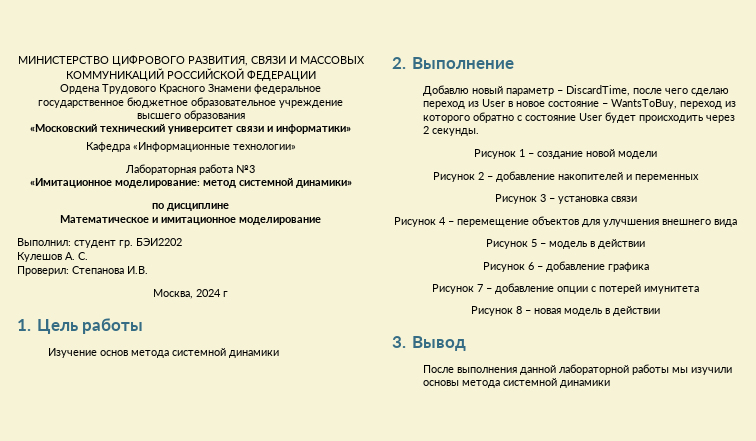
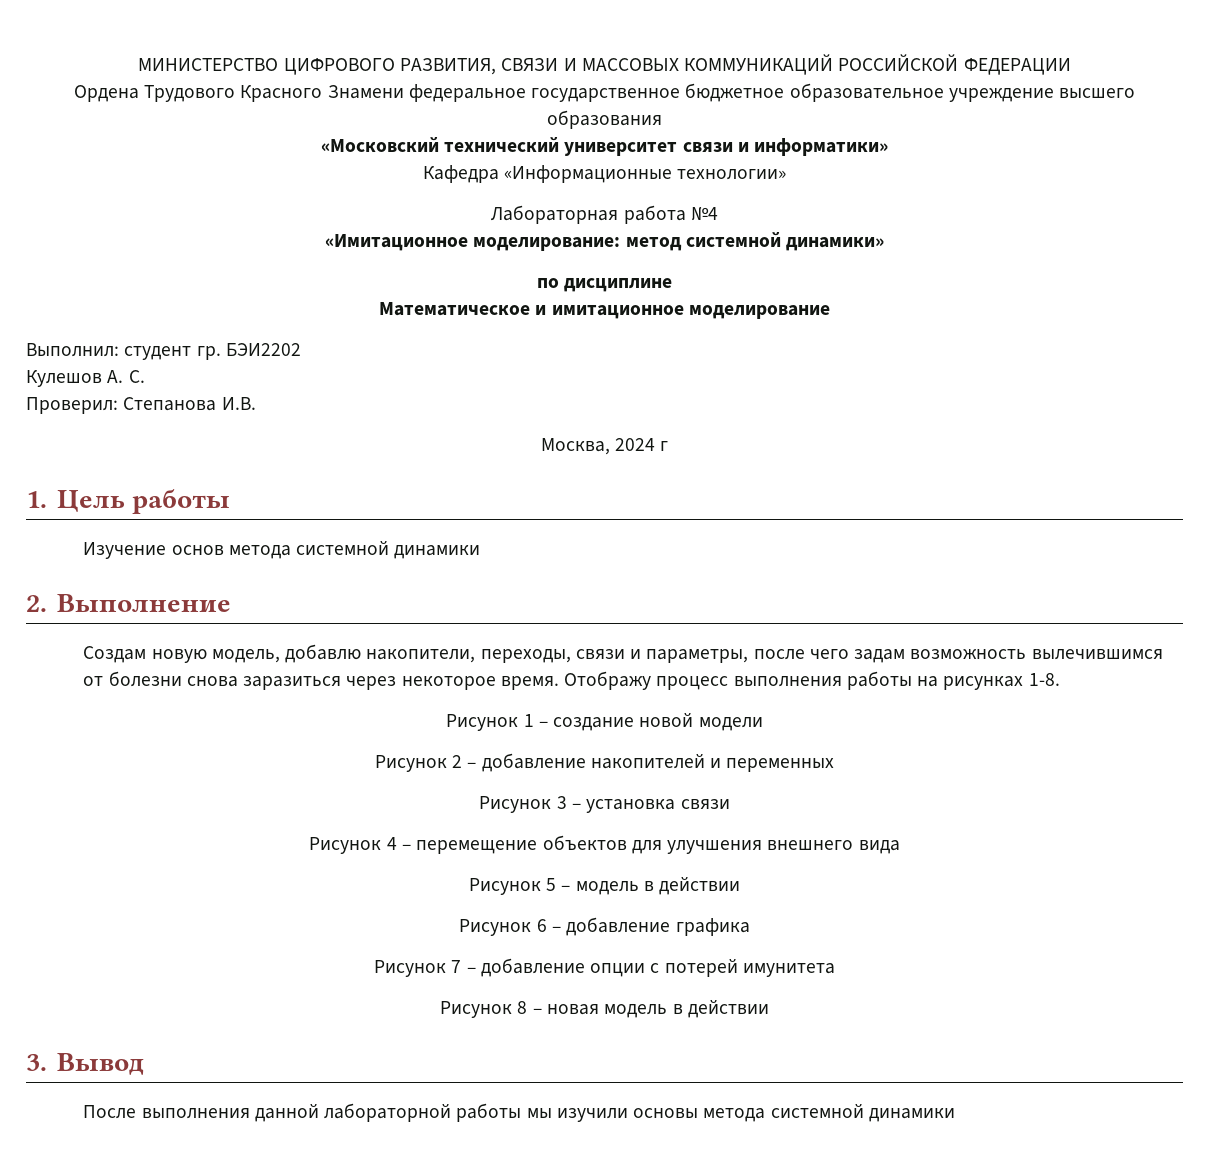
[236,165,255,173] №3 -> [690,207,718,221] №4
[423,85,730,96] [423,99,737,109] [423,112,736,123] [423,126,480,136] Добавлю новый параметр – DiscardTime, после чего сделаю переход из User в новое состояние – WantsToBuy, переход из которого обратно с состояние User будет происходить через 2 секунды. -> [83,644,1163,663] [83,671,1060,690] Создам новую модель, добавлю накопители, переходы, связи и параметры, после чего задам возможность вылечившимся от болезни снова заразиться через некоторое время. Отображу процесс выполнения работы на рисунках 1-8.

